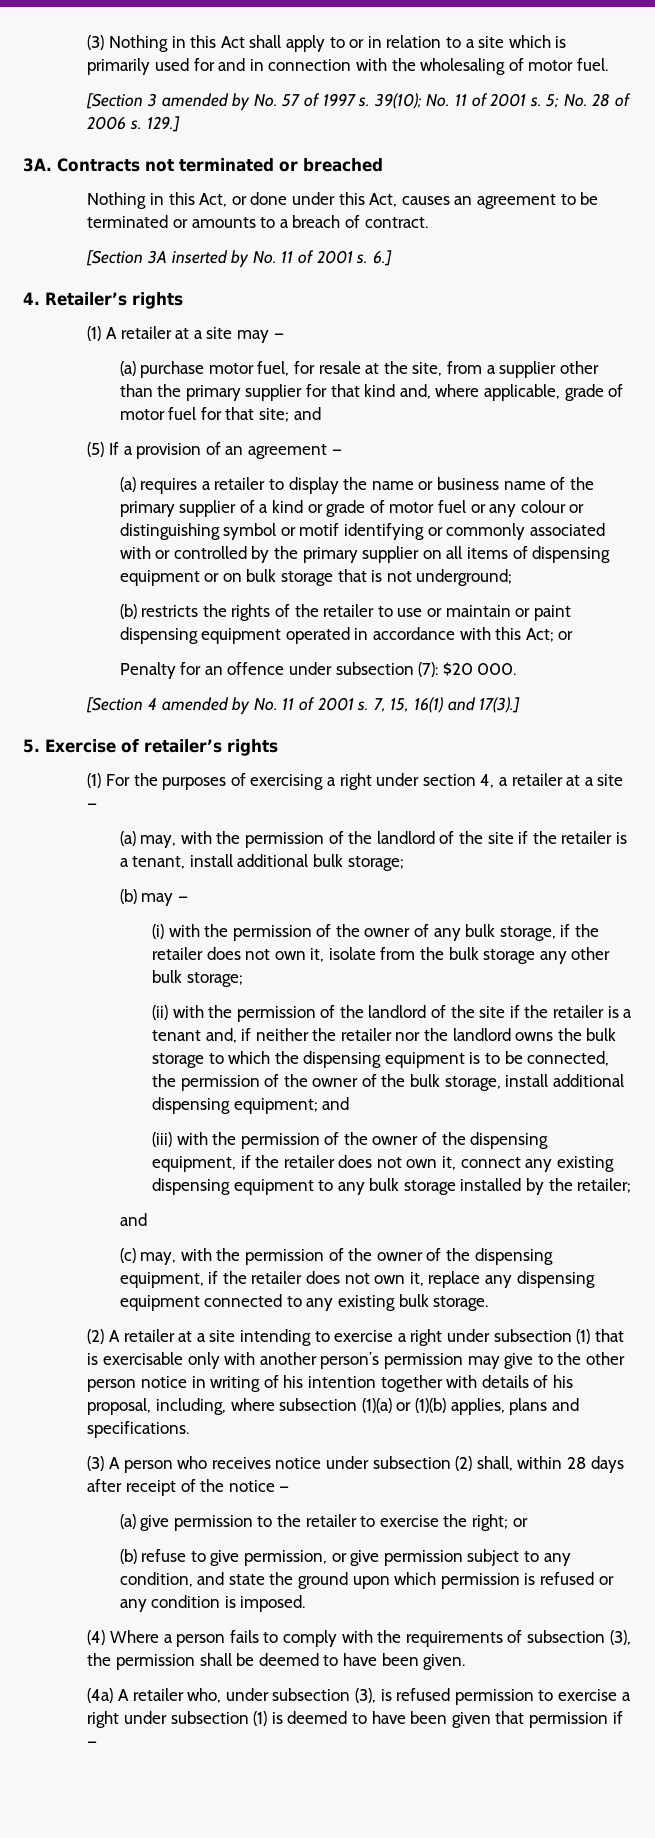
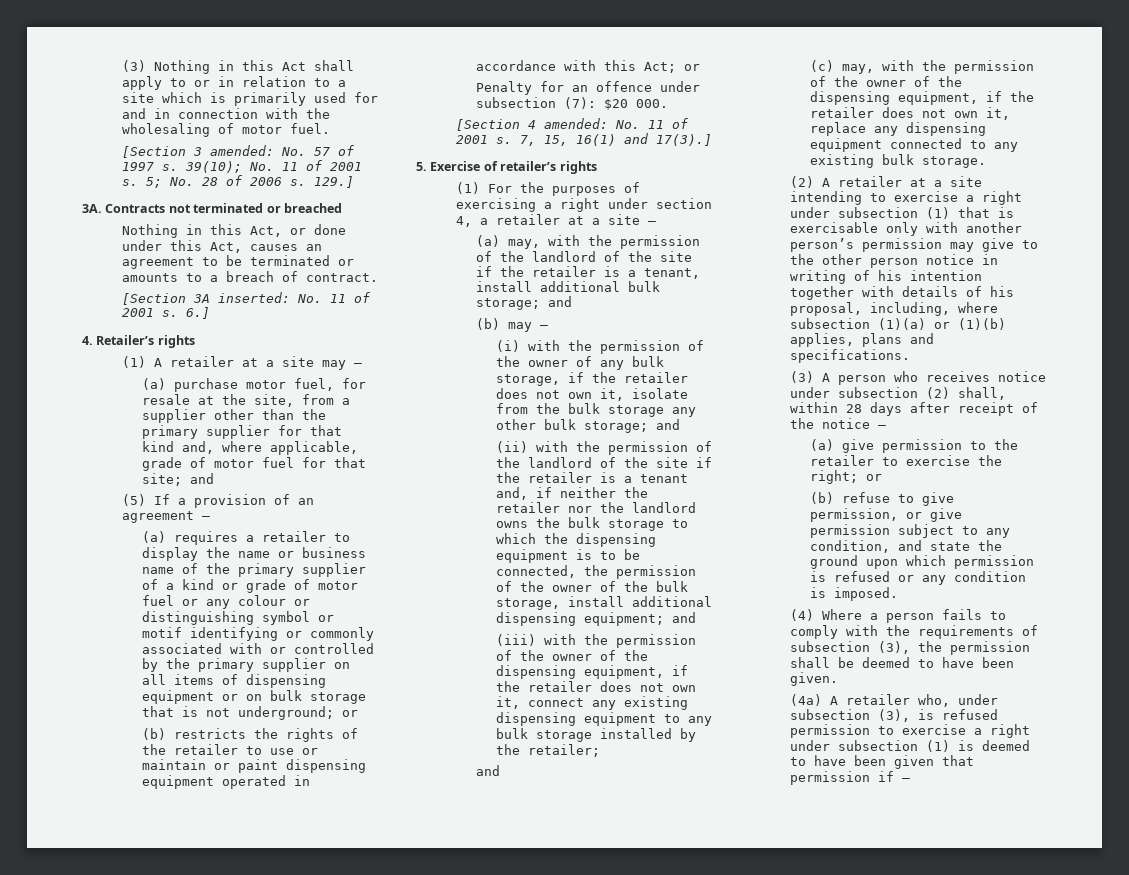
[161,93,251,111] amended by -> [209,145,274,156] amended:
[171,250,250,268] inserted by -> [217,292,290,303] inserted:
(513, 577) none -> [341,710,358,717] or
[161,697,251,715] amended by -> [543,118,608,129] amended:
(404, 863) none -> [547,296,572,307] and
(243, 979) none -> [655,419,680,430] and

